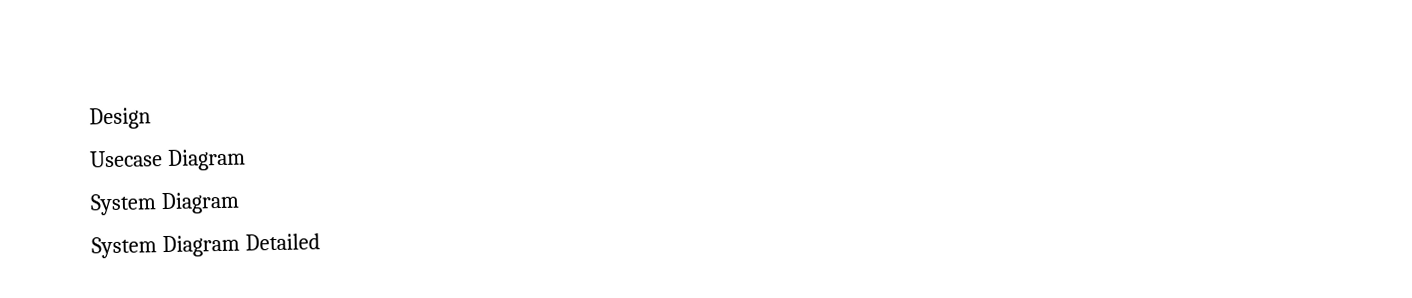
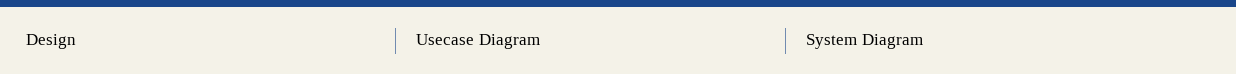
[91,233,320,259] // System Diagram Detailed -> (923, 41) none

